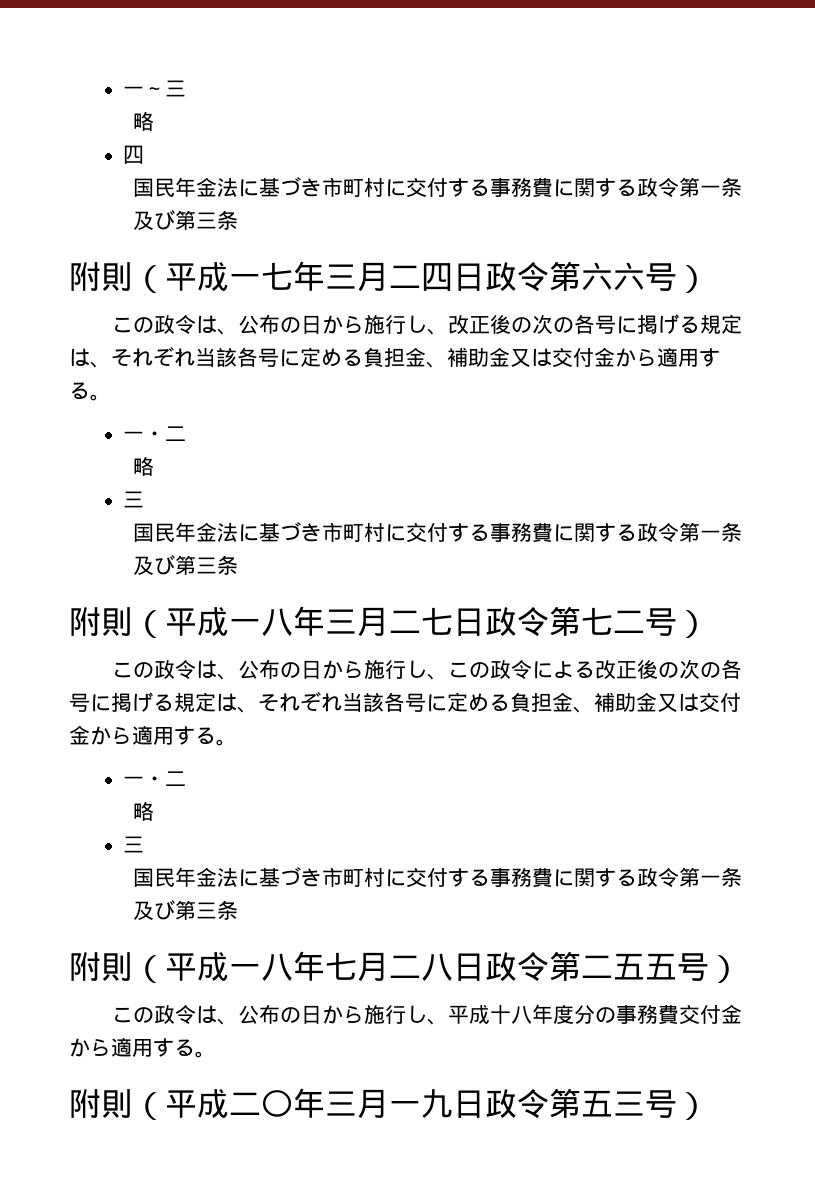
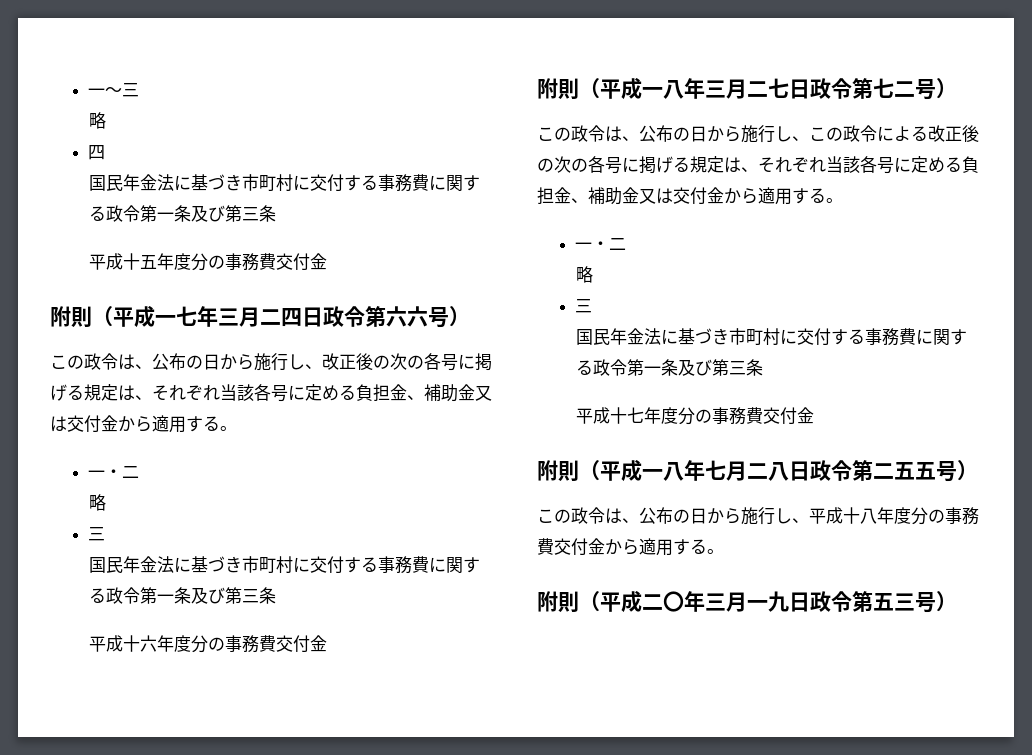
(238, 220) none -> [88,253,327,271] // 平成十五年度分の事務費交付金
(238, 565) none -> [88,635,327,653] // 平成十六年度分の事務費交付金
(238, 910) none -> [575,407,814,425] // 平成十七年度分の事務費交付金

